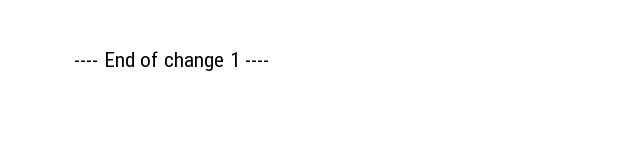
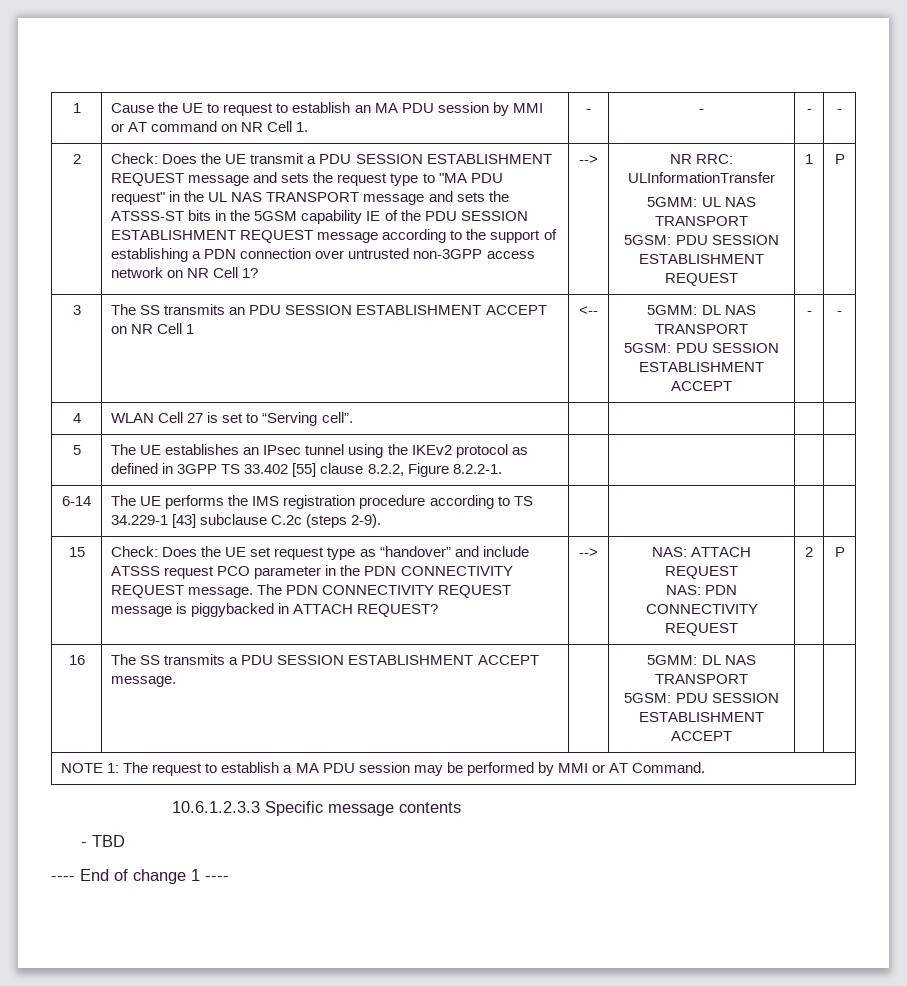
(74, 63) none -> [72,103,81,113] [111,102,543,116] [111,121,309,132] [586,109,591,113] [699,109,704,113] [806,109,812,113] [837,109,842,113] [72,154,81,164] [111,153,552,164] [111,172,503,186] [111,191,509,205] [111,210,528,224] [111,229,557,243] [111,248,535,262] [111,267,259,278] [579,155,598,164] [669,154,734,164] [628,172,775,183] [647,197,756,207] [655,216,748,226] [624,235,779,245] [639,254,764,264] [665,273,738,286] [805,154,813,164] [834,154,845,164] [72,305,81,315] [111,304,547,315] [111,323,195,334] [579,306,598,315] [647,305,756,315] [655,324,748,334] [624,343,779,353] [639,362,764,372] [671,381,732,391] [806,311,812,315] [837,311,842,315] [72,413,81,423] [111,412,353,426] [72,445,81,455] [111,444,528,458] [111,463,502,477] [62,496,91,506] [111,495,533,509] [111,514,382,528] [68,547,85,557] [111,546,529,560] [111,565,513,579] [111,584,512,598] [111,603,439,617] [579,548,598,557] [651,547,752,557] [665,566,738,579] [665,585,738,595] [645,604,758,614] [665,623,738,636] [805,547,813,557] [834,547,845,557] [68,655,85,665] [111,654,539,665] [111,676,177,687] [647,655,756,665] [655,674,748,684] [624,693,779,703] [639,712,764,722] [671,731,732,741] [61,762,706,776] [172,801,462,816] [81,835,126,847] 1 | Cause the UE to request to establish an MA PDU session by MMI or AT command on NR Cell 1. | - | - | - | - // 2 | Check: Does the UE transmit a PDU SESSION ESTABLISHMENT REQUEST message and sets the request type to "MA PDU request" in the UL NAS TRANSPORT message and sets the ATSSS-ST bits in the 5GSM capability IE of the PDU SESSION ESTABLISHMENT REQUEST message according to the support of establishing a PDN connection over untrusted non-3GPP access network on NR Cell 1? | --> | NR RRC: ULInformationTransfer // 5GMM: UL NAS TRANSPORT // 5GSM: PDU SESSION ESTABLISHMENT REQUEST | 1 | P // 3 | The SS transmits an PDU SESSION ESTABLISHMENT ACCEPT on NR Cell 1 | <-- | 5GMM: DL NAS TRANSPORT // 5GSM: PDU SESSION ESTABLISHMENT ACCEPT | - | - // 4 | WLAN Cell 27 is set to “Serving cell”. | | | | // 5 | The UE establishes an IPsec tunnel using the IKEv2 protocol as defined in 3GPP TS 33.402 [55] clause 8.2.2, Figure 8.2.2-1. | | | | // 6-14 | The UE performs the IMS registration procedure according to TS 34.229-1 [43] subclause C.2c (steps 2-9). | | | | // 15 | Check: Does the UE set request type as “handover” and include ATSSS request PCO parameter in the PDN CONNECTIVITY REQUEST message. The PDN CONNECTIVITY REQUEST message is piggybacked in ATTACH REQUEST? | --> | NAS: ATTACH REQUEST // NAS: PDN CONNECTIVITY REQUEST | 2 | P // 16 | The SS transmits a PDU SESSION ESTABLISHMENT ACCEPT message. | | 5GMM: DL NAS TRANSPORT // 5GSM: PDU SESSION ESTABLISHMENT ACCEPT | | // NOTE 1: The request to establish a MA PDU session may be performed by MMI or AT Command. // 10.6.1.2.3.3 Specific message contents // - TBD //

